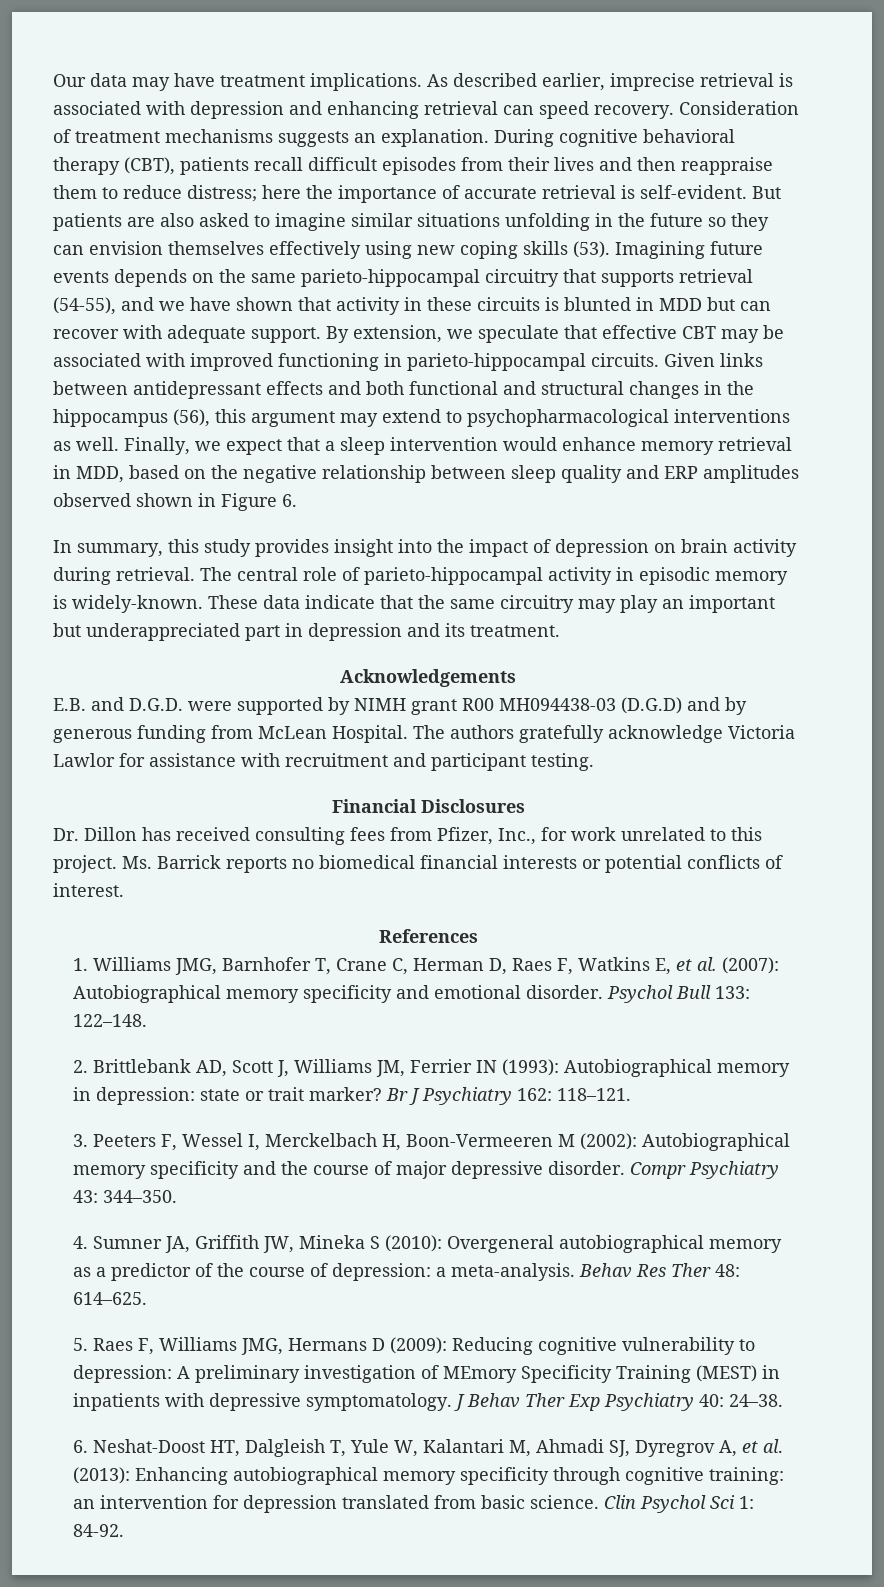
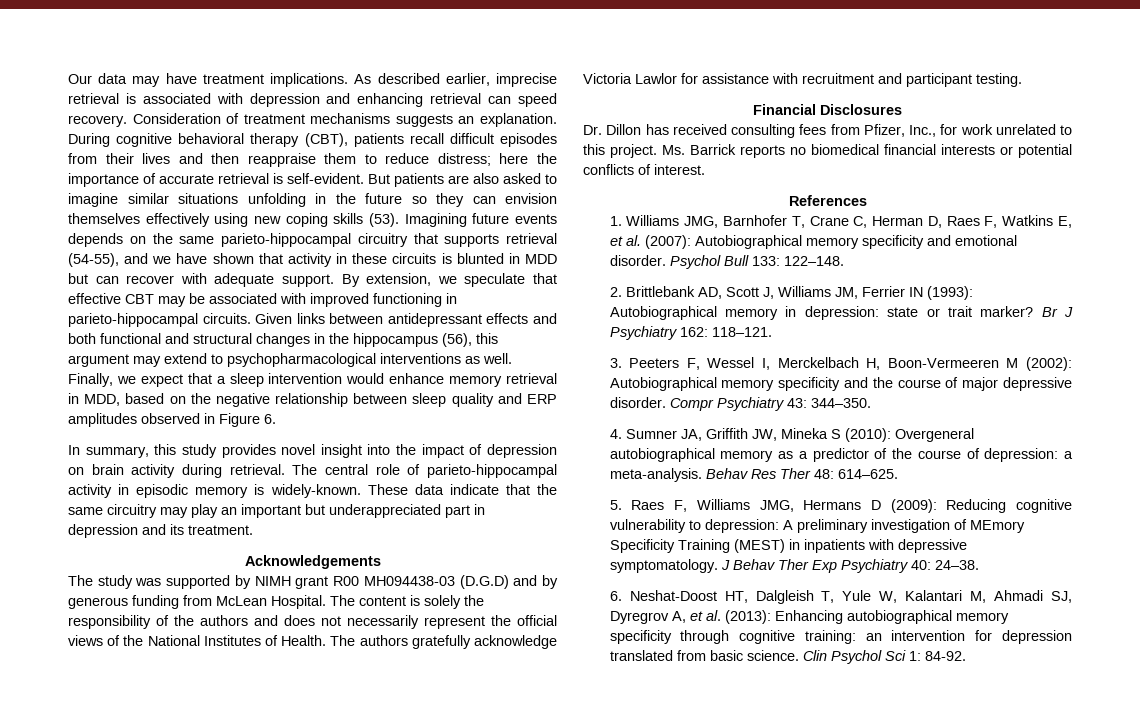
[136,493,193,507] shown -> (200, 418) none
(329, 548) none -> [281,444,316,455] novel
[53,697,232,711] E.B. and D.G.D. were -> [68,575,162,589] The study was
(445, 732) none -> [359,595,484,609] [68,615,557,629] [68,635,356,646] content is solely the responsibility of the authors and does not necessarily represent the official views of the National Institutes of Health. The

